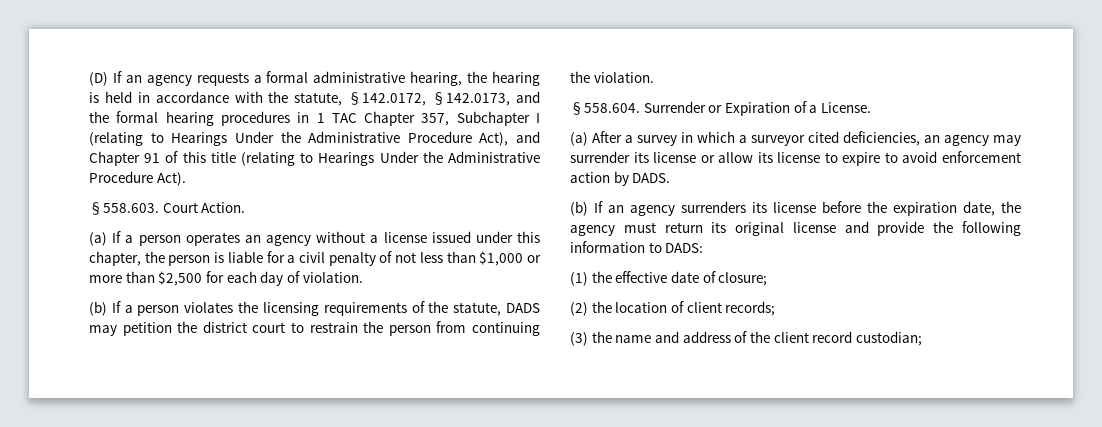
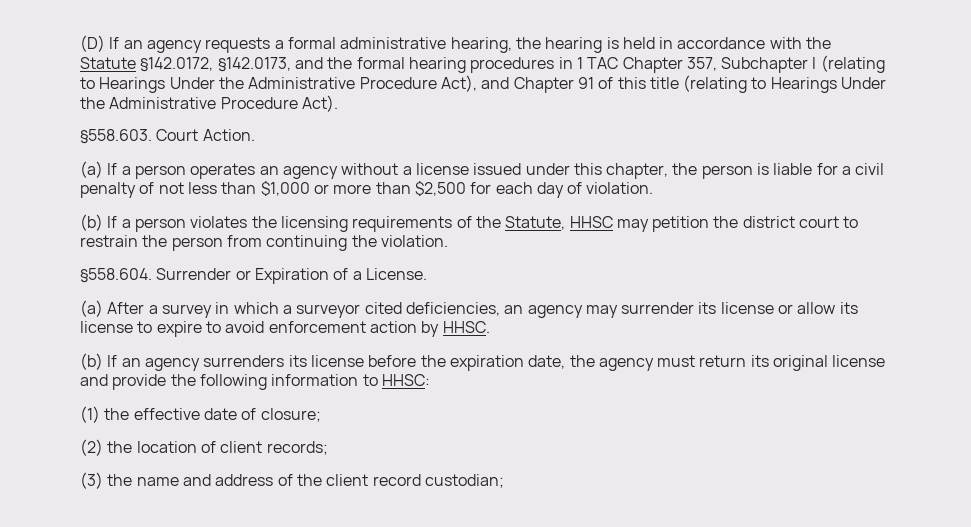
[294,92,343,106] statute, -> [80,57,136,69] Statute
[453,302,540,316] statute, DADS -> [505,216,613,230] Statute, HHSC
[632,173,671,183] DADS. -> [442,321,490,333] HHSC.
[665,243,704,253] DADS: -> [381,374,430,386] HHSC:

